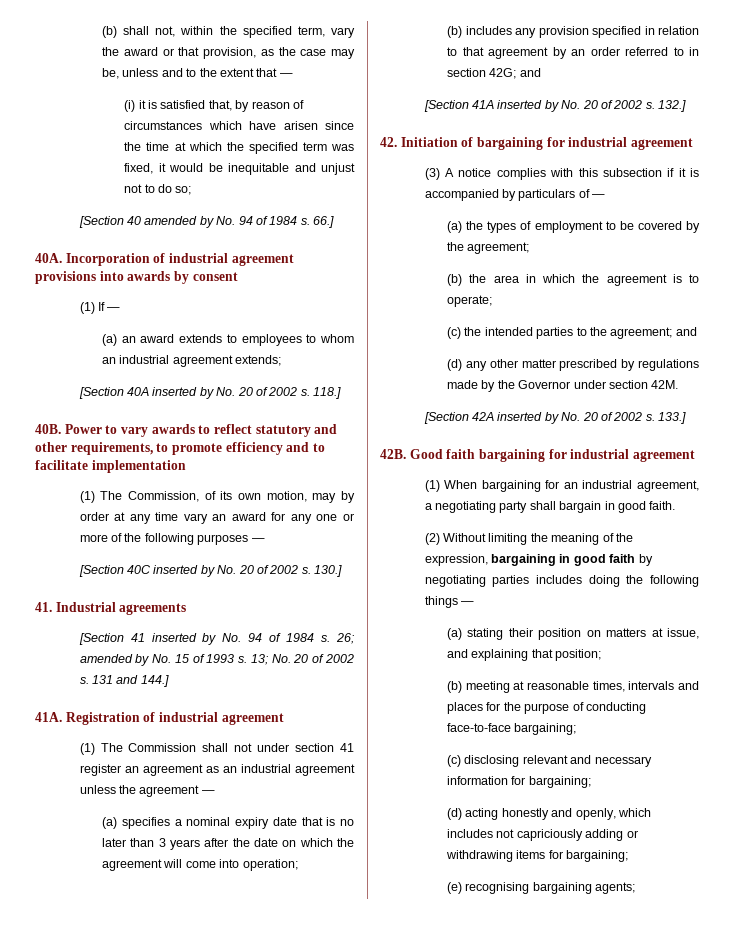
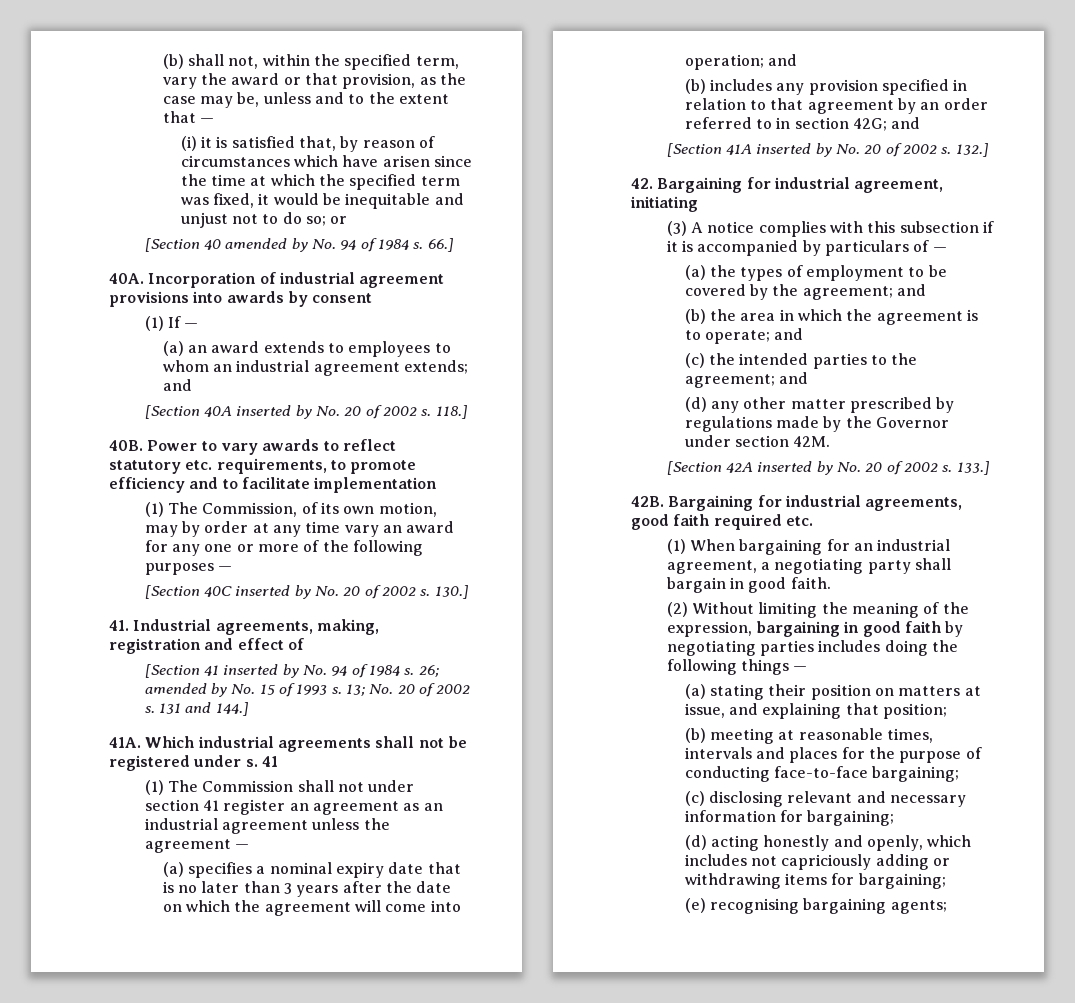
(192, 190) none -> [330,216,348,224] or
(282, 360) none -> [162,379,192,391] and
[314,424,338,434] [35,442,67,452] and other -> [185,460,213,470] etc.
[119,603,187,615] agreements -> [215,619,379,635] [109,638,304,654] agreements, making, registration and effect of
[65,712,284,725] Registration of industrial agreement -> [145,736,467,752] [109,755,278,771] Which industrial agreements shall not be registered under s. 41
(298, 865) none -> [768,54,798,66] and
[400,137,693,150] Initiation of bargaining for industrial agreement -> [657,177,944,193] [630,196,698,212] Bargaining for industrial agreement, initiating
(530, 248) none -> [896,284,926,296] and
(493, 301) none -> [774,328,804,340] and
[409,449,695,462] Good faith bargaining for industrial agreement -> [668,495,963,511] [631,514,813,530] Bargaining for industrial agreements, good faith required etc.

